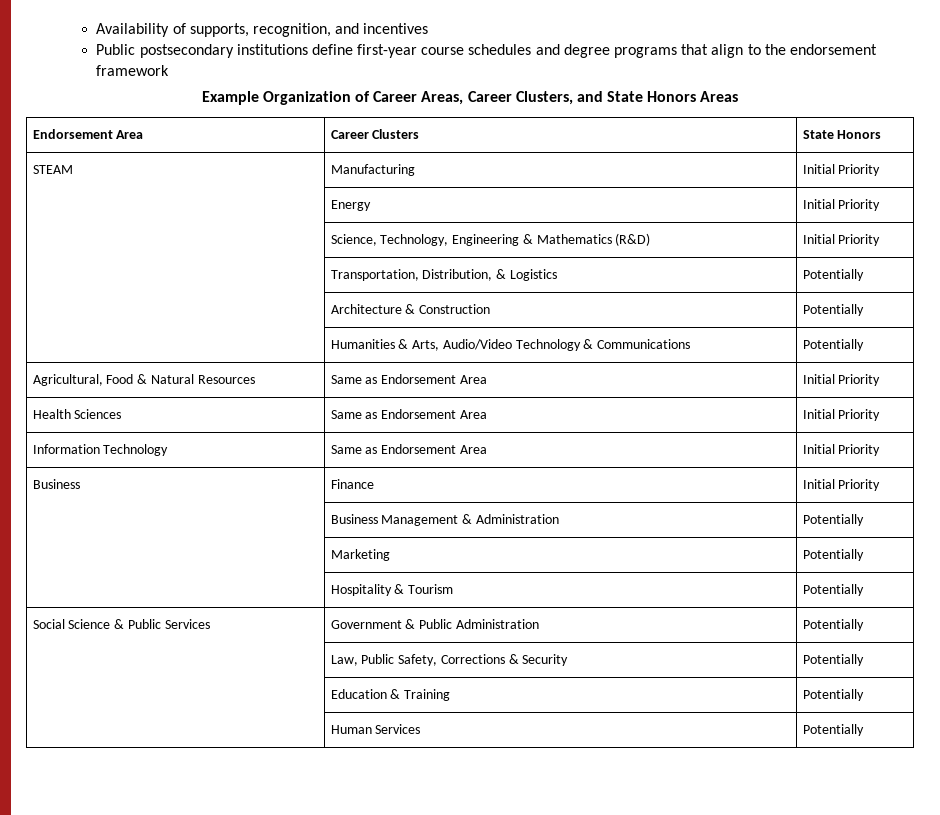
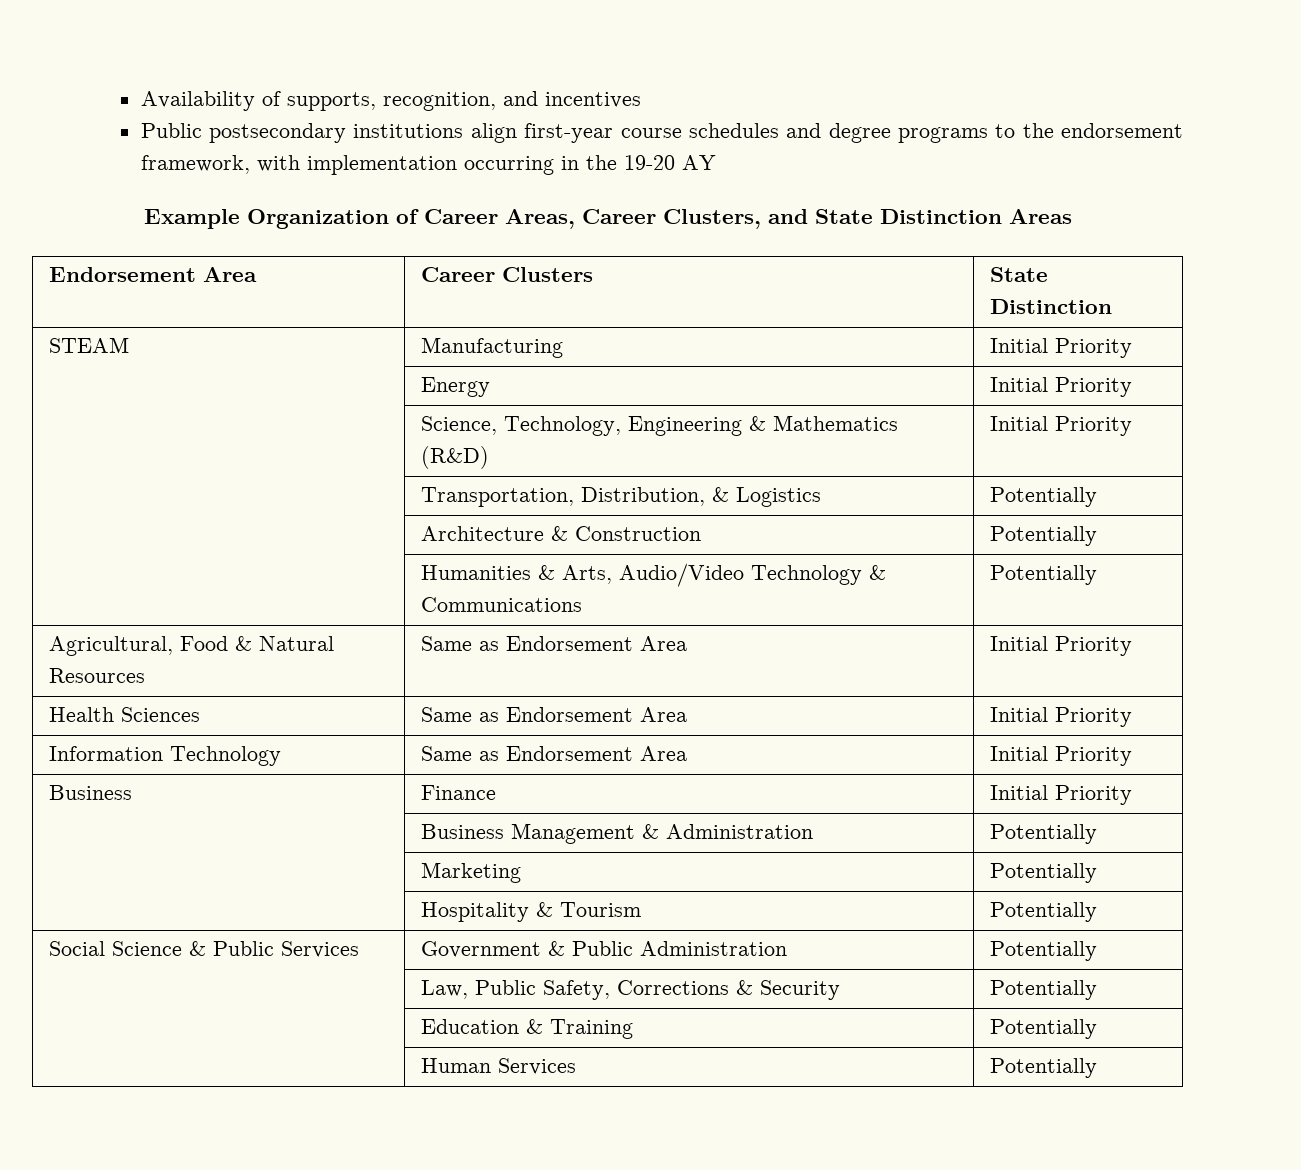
[311,44,353,55] define -> [470,123,517,143] align
[681,44,744,58] that align -> (988, 135) none
[96,65,170,76] framework -> [140,155,716,175] framework, with implementation occurring in the 19-20 AY
[647,91,697,102] Honors -> [879,209,1002,224] Distinction
[837,130,882,139] Honors -> [990,299,1113,314] Distinction

